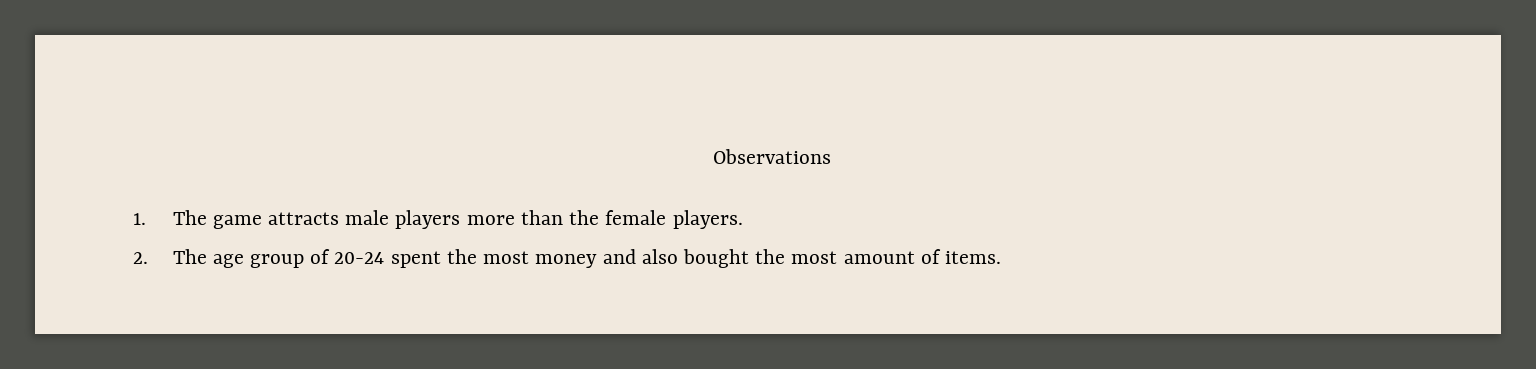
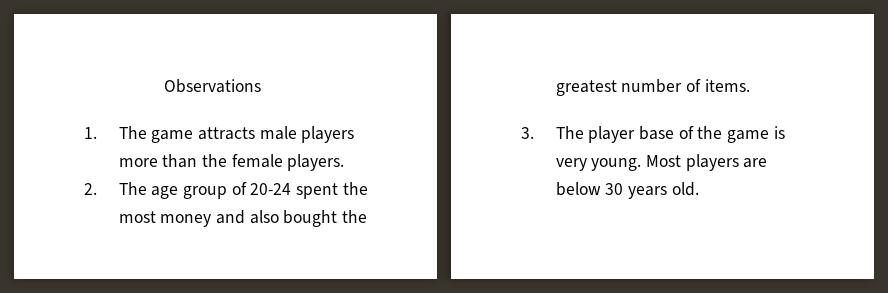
[791,251,915,264] most amount -> [555,79,683,96] greatest number
(1001, 257) none -> [520,126,785,143] [555,154,768,171] [555,182,699,199] // 3. The player base of the game is very young. Most players are below 30 years old.

